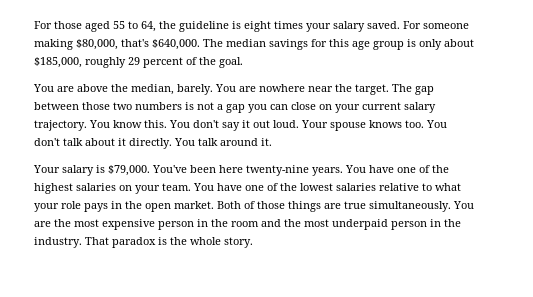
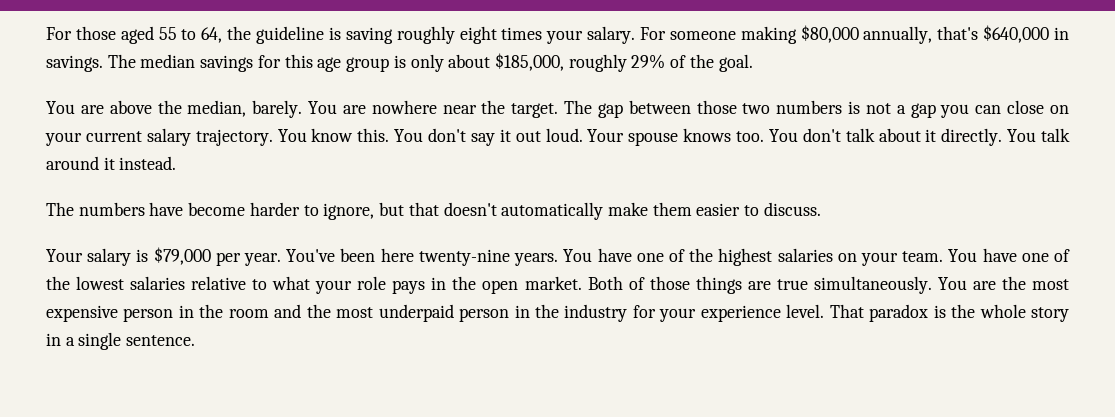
(241, 25) none -> [345,26,455,44] saving roughly
[333,21,400,32] salary saved. -> [587,26,636,44] salary.
[76,39,200,50] $80,000, that's $640,000. -> [800,25,1069,44] [46,55,103,72] $80,000 annually, that's $640,000 in savings.
[128,57,183,68] 29 percent -> [631,54,666,69] 29%
[261,138,272,146] it. -> [103,156,177,170] [46,202,821,220] it instead. // The numbers have become harder to ignore, but that doesn't automatically make them easier to discuss.
[108,165,150,176] $79,000. -> [153,247,282,266] $79,000 per year.
[34,237,82,248] industry. -> [564,304,825,322] industry for your experience level.
[224,237,253,248] story. -> [1031,307,1070,322] [46,332,196,350] story in a single sentence.

